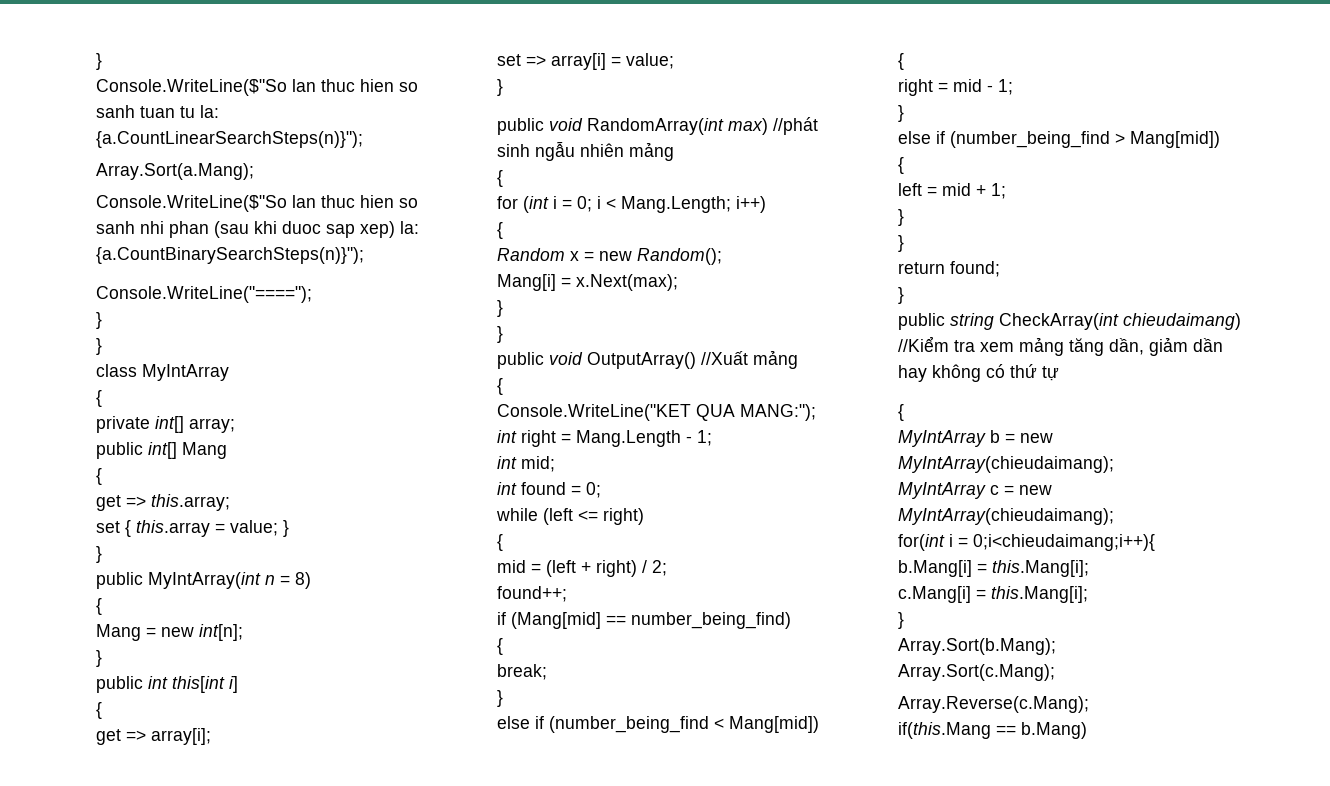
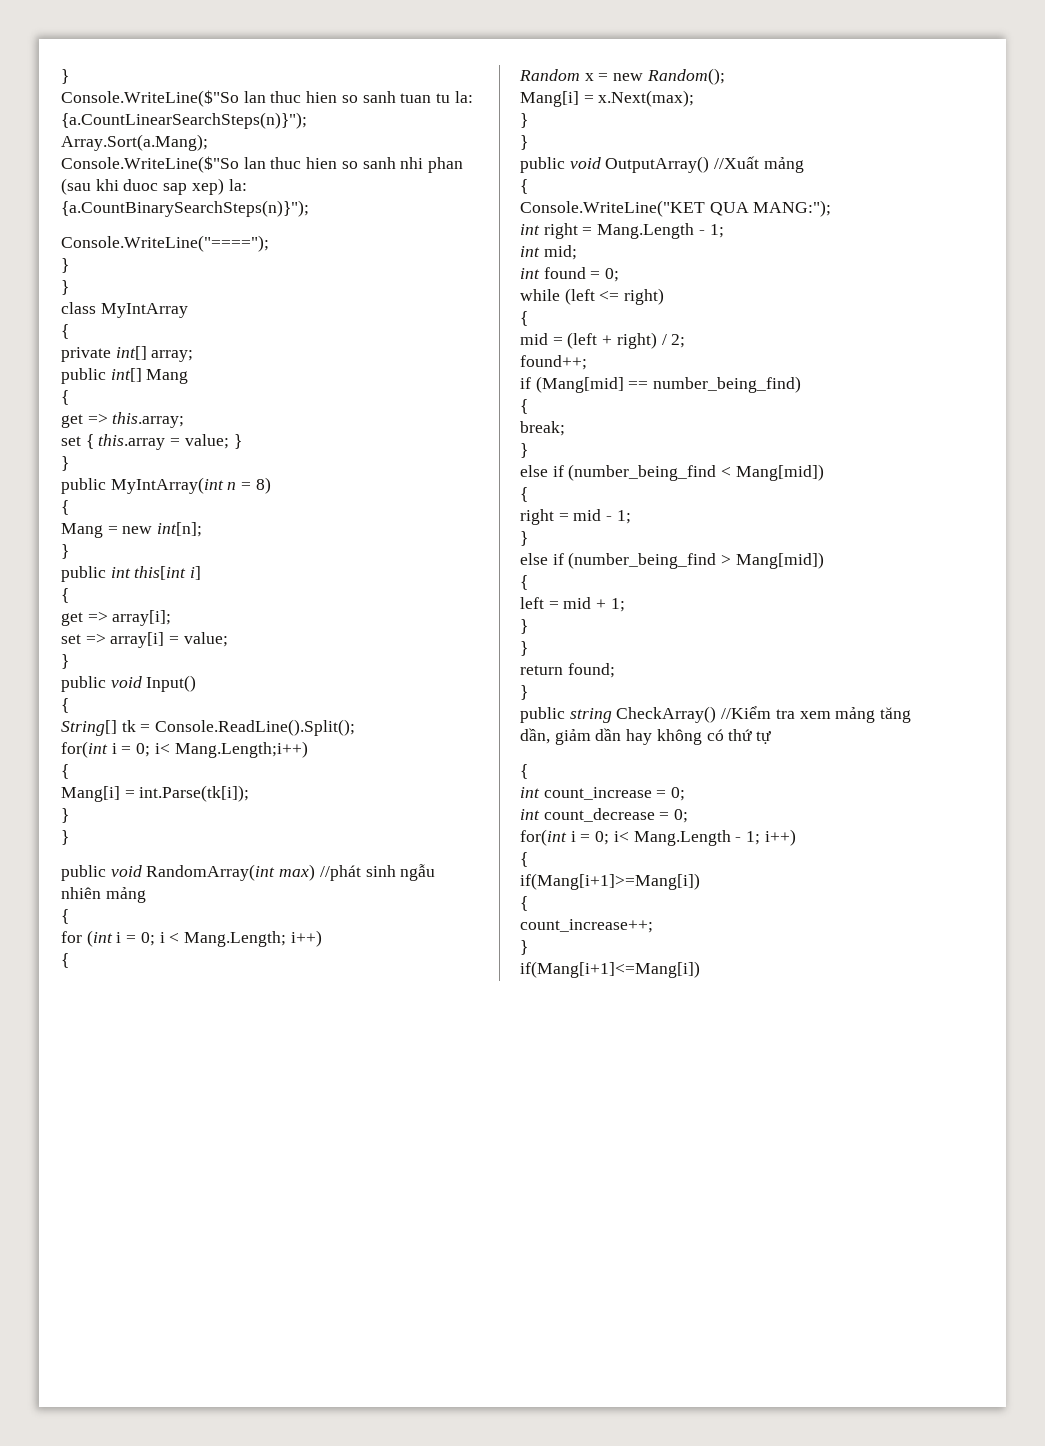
(503, 87) none -> [61,675,197,692] [61,698,69,713] [61,719,356,736] [61,741,308,758] [61,764,69,779] [61,785,250,802] [61,808,69,823] [61,830,69,845] // public void Input() // { // String[] tk = Console.ReadLine().Split(); // for(int i = 0; i< Mang.Length;i++) // { // Mang[i] = int.Parse(tk[i]); // } // }
[999,313,1241,330] CheckArray(int chieudaimang) -> [616,706,717,723] CheckArray()
[898,430,1053,447] [898,456,1114,473] [898,482,1052,499] [898,508,1114,525] [898,534,1155,551] [898,560,1089,577] [898,586,1088,603] [898,612,904,629] [898,638,1056,655] [898,664,1055,681] [898,696,1089,713] [898,722,1087,739] MyIntArray b = new MyIntArray(chieudaimang); // MyIntArray c = new MyIntArray(chieudaimang); // for(int i = 0;i<chieudaimang;i++){ // b.Mang[i] = this.Mang[i]; // c.Mang[i] = this.Mang[i]; // } // Array.Sort(b.Mang); // Array.Sort(c.Mang); // Array.Reverse(c.Mang); // if(this.Mang == b.Mang) -> [520,787,686,801] [520,808,689,823] [520,829,796,846] [520,852,528,867] [520,873,700,890] [520,896,528,911] [520,919,653,933] [520,940,528,955] [520,961,700,978] int count_increase = 0; // int count_decrease = 0; // for(int i = 0; i< Mang.Length - 1; i++) // { // if(Mang[i+1]>=Mang[i]) // { // count_increase++; // } // if(Mang[i+1]<=Mang[i])

